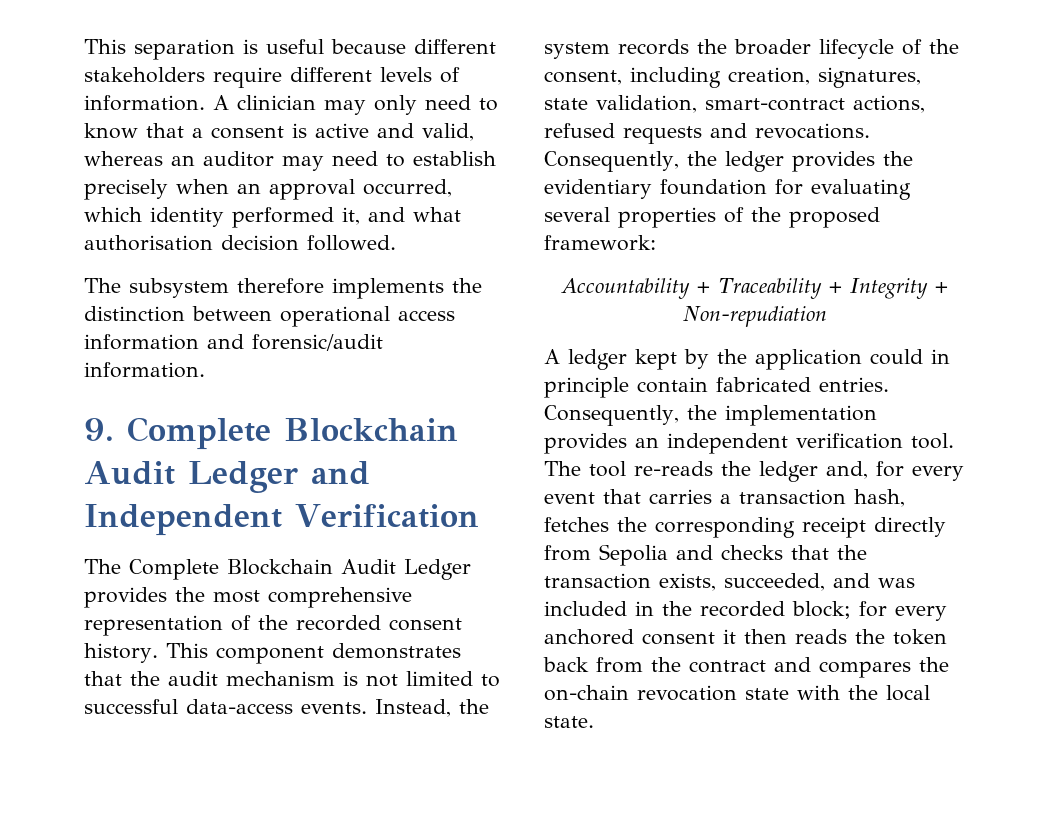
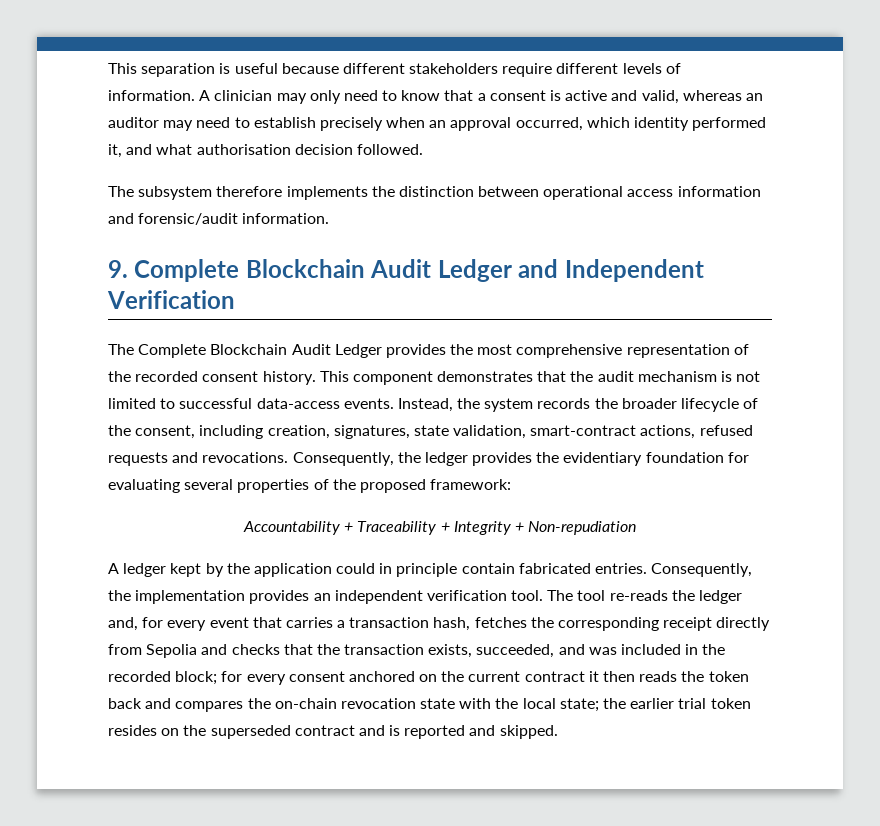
[544,629,715,645] anchored consent -> [288,671,585,682] consent anchored on the current contract
[596,657,766,673] from the contract -> (142, 703) none
[544,716,594,728] state. -> [559,698,751,712] [108,725,558,739] state; the earlier trial token resides on the superseded contract and is reported and skipped.

